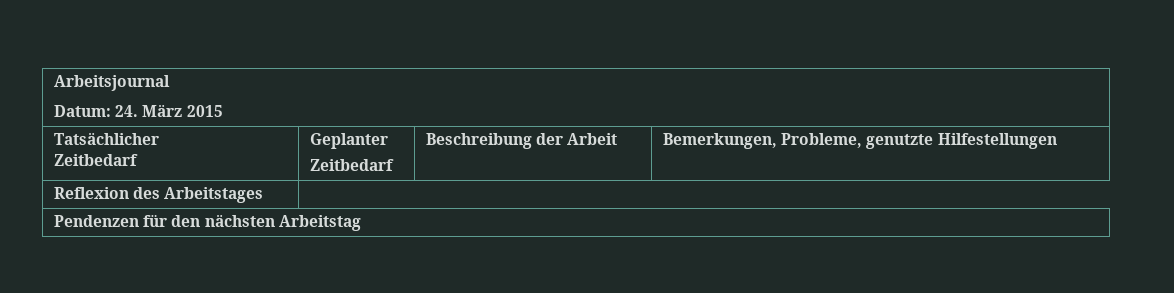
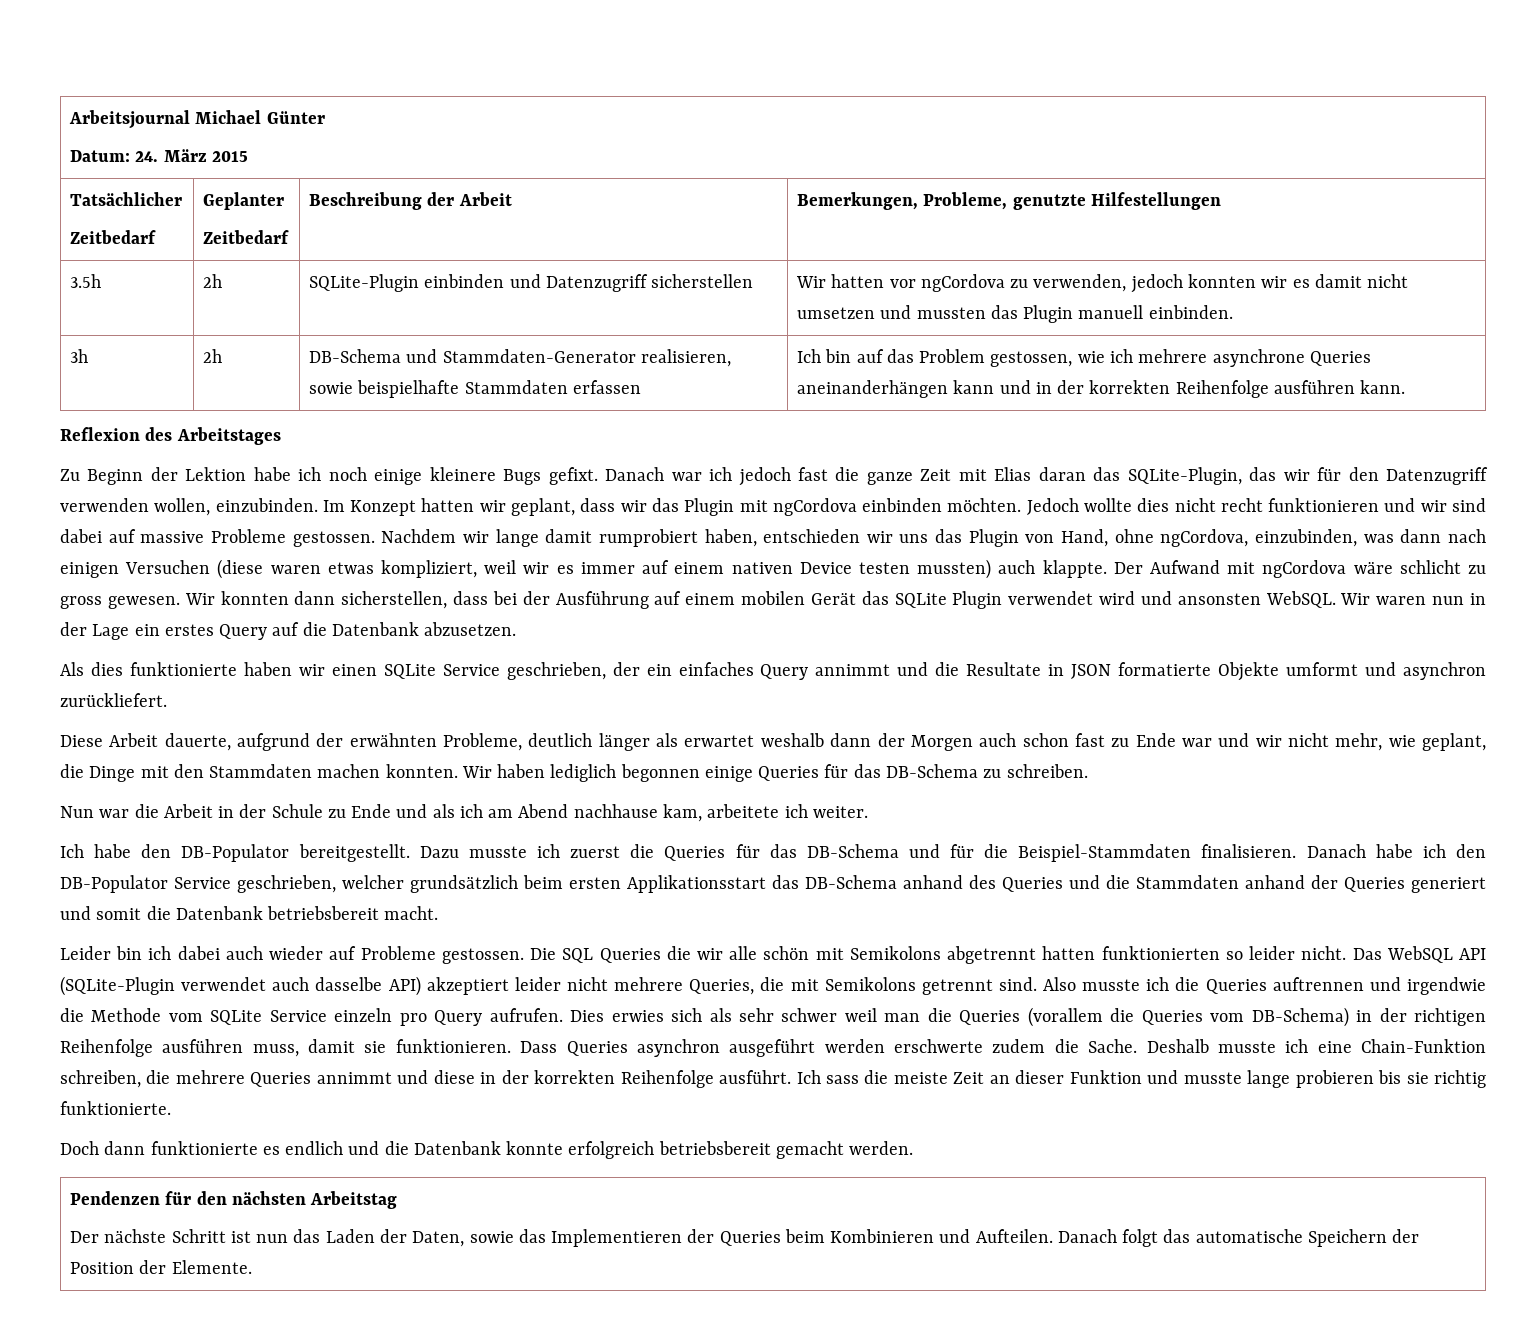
(171, 83) none -> [195,110,325,124] Michael Günter
[54,187,264,203] Reflexion des Arbeitstages -> [70,274,102,288] [203,274,223,288] [309,274,754,292] [796,274,1409,293] [797,305,1233,323] [70,349,89,363] [203,349,223,363] [309,349,731,367] [309,380,641,398] [797,349,1371,367] [797,380,1406,398] [60,427,281,445] [60,467,1488,486] [60,498,1487,516] [60,529,1487,547] [60,559,1486,579] [60,591,1486,609] [60,622,517,640] [60,662,1486,681] [60,693,167,707] [60,733,1486,751] [60,764,1088,782] [60,804,868,822] [60,844,1487,862] [60,875,1486,893] [60,906,439,920] [60,946,1487,964] [60,976,1487,996] [60,1007,1487,1027] [60,1039,1487,1057] [60,1070,1487,1088] [60,1101,171,1115] [60,1141,914,1159] 3.5h | 2h | SQLite-Plugin einbinden und Datenzugriff sicherstellen | Wir hatten vor ngCordova zu verwenden, jedoch konnten wir es damit nicht umsetzen und mussten das Plugin manuell einbinden. // 3h | 2h | DB-Schema und Stammdaten-Generator realisieren, sowie beispielhafte Stammdaten erfassen | Ich bin auf das Problem gestossen, wie ich mehrere asynchrone Queries aneinanderhängen kann und in der korrekten Reihenfolge ausführen kann. // Reflexion des Arbeitstages // Zu Beginn der Lektion habe ich noch einige kleinere Bugs gefixt. Danach war ich jedoch fast die ganze Zeit mit Elias daran das SQLite-Plugin, das wir für den Datenzugriff verwenden wollen, einzubinden. Im Konzept hatten wir geplant, dass wir das Plugin mit ngCordova einbinden möchten. Jedoch wollte dies nicht recht funktionieren und wir sind dabei auf massive Probleme gestossen. Nachdem wir lange damit rumprobiert haben, entschieden wir uns das Plugin von Hand, ohne ngCordova, einzubinden, was dann nach einigen Versuchen (diese waren etwas kompliziert, weil wir es immer auf einem nativen Device testen mussten) auch klappte. Der Aufwand mit ngCordova wäre schlicht zu gross gewesen. Wir konnten dann sicherstellen, dass bei der Ausführung auf einem mobilen Gerät das SQLite Plugin verwendet wird und ansonsten WebSQL. Wir waren nun in der Lage ein erstes Query auf die Datenbank abzusetzen. // Als dies funktionierte haben wir einen SQLite Service geschrieben, der ein einfaches Query annimmt und die Resultate in JSON formatierte Objekte umformt und asynchron zurückliefert. // Diese Arbeit dauerte, aufgrund der erwähnten Probleme, deutlich länger als erwartet weshalb dann der Morgen auch schon fast zu Ende war und wir nicht mehr, wie geplant, die Dinge mit den Stammdaten machen konnten. Wir haben lediglich begonnen einige Queries für das DB-Schema zu schreiben. // Nun war die Arbeit in der Schule zu Ende und als ich am Abend nachhause kam, arbeitete ich weiter. // Ich habe den DB-Populator bereitgestellt. Dazu musste ich zuerst die Queries für das DB-Schema und für die Beispiel-Stammdaten finalisieren. Danach habe ich den DB-Populator Service geschrieben, welcher grundsätzlich beim ersten Applikationsstart das DB-Schema anhand des Queries und die Stammdaten anhand der Queries generiert und somit die Datenbank betriebsbereit macht. // Leider bin ich dabei auch wieder auf Probleme gestossen. Die SQL Queries die wir alle schön mit Semikolons abgetrennt hatten funktionierten so leider nicht. Das WebSQL API (SQLite-Plugin verwendet auch dasselbe API) akzeptiert leider nicht mehrere Queries, die mit Semikolons getrennt sind. Also musste ich die Queries auftrennen und irgendwie die Methode vom SQLite Service einzeln pro Query aufrufen. Dies erwies sich als sehr schwer weil man die Queries (vorallem die Queries vom DB-Schema) in der richtigen Reihenfolge ausführen muss, damit sie funktionieren. Dass Queries asynchron ausgeführt werden erschwerte zudem die Sache. Deshalb musste ich eine Chain-Funktion schreiben, die mehrere Queries annimmt und diese in der korrekten Reihenfolge ausführt. Ich sass die meiste Zeit an dieser Funktion und musste lange probieren bis sie richtig funktionierte. // Doch dann funktionierte es endlich und die Datenbank konnte erfolgreich betriebsbereit gemacht werden.
(361, 223) none -> [70,1229,1420,1247] [70,1260,252,1274] // Der nächste Schritt ist nun das Laden der Daten, sowie das Implementieren der Queries beim Kombinieren und Aufteilen. Danach folgt das automatische Speichern der Position der Elemente.

